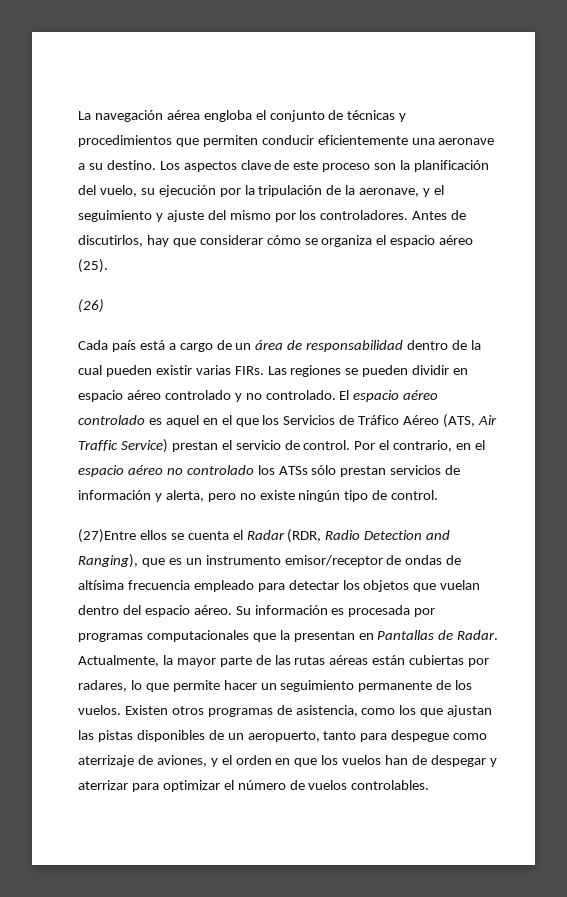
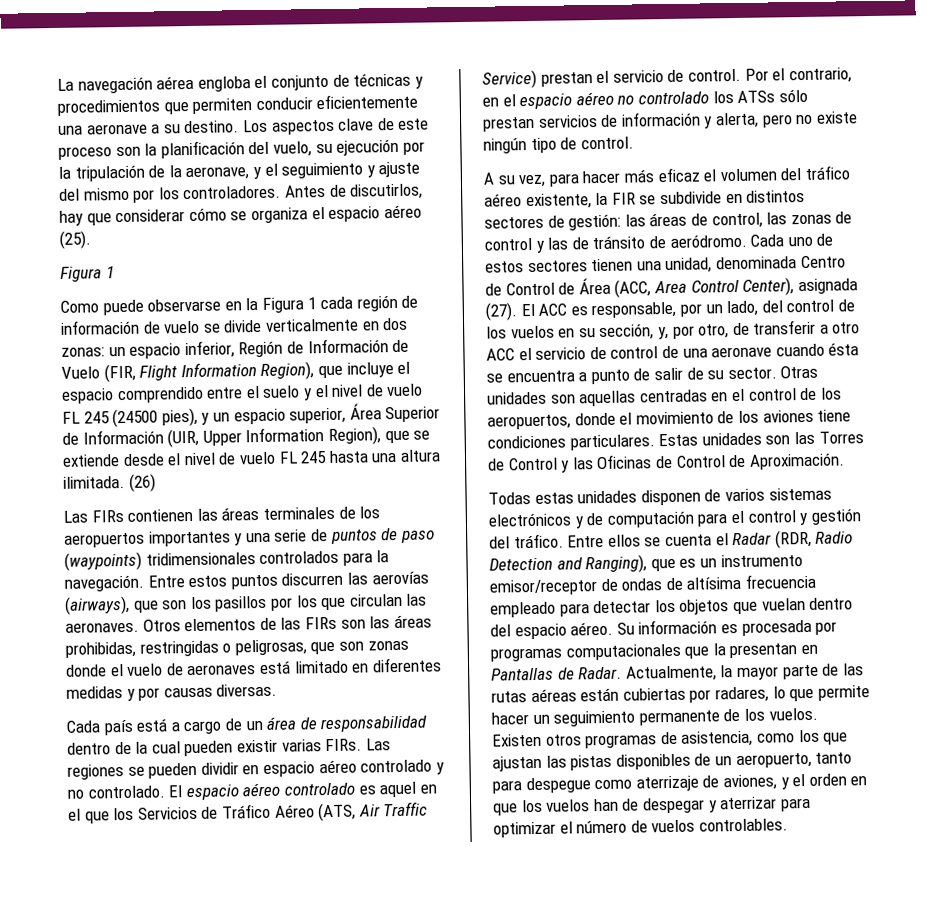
[78,299,104,313] (26) -> [60,266,115,282] [60,294,419,316] [60,317,409,335] [61,338,410,359] [61,361,411,383] [61,383,424,404] [62,403,441,428] [62,426,431,448] [62,449,441,467] [63,473,156,492] [63,506,381,523] [64,527,435,548] [64,550,390,571] [64,571,429,592] [64,593,428,615] [65,614,432,633] [65,639,409,658] [65,657,442,677] [66,683,278,701] Figura 1 // Como puede observarse en la Figura 1 cada región de información de vuelo se divide verticalmente en dos zonas: un espacio inferior, Región de Información de Vuelo (FIR, Flight Information Region), que incluye el espacio comprendido entre el suelo y el nivel de vuelo FL 245 (24500 pies), y un espacio superior, Área Superior de Información (UIR, Upper Information Region), que se extiende desde el nivel de vuelo FL 245 hasta una altura ilimitada. (26) // Las FIRs contienen las áreas terminales de los aeropuertos importantes y una serie de puntos de paso (waypoints) tridimensionales controlados para la navegación. Entre estos puntos discurren las aerovías (airways), que son los pasillos por los que circulan las aeronaves. Otros elementos de las FIRs son las áreas prohibidas, restringidas o peligrosas, que son zonas donde el vuelo de aeronaves está limitado en diferentes medidas y por causas diversas.
[78,529,136,543] (27)Entre -> [483,165,850,188] [484,189,806,210] [484,211,853,231] [484,233,834,253] [485,255,846,274] [485,277,858,298] [485,299,855,321] [486,319,861,341] [486,342,860,361] [486,365,819,385] [487,387,842,407] [487,409,852,430] [487,431,864,451] [488,452,845,473] [488,487,832,506] [488,508,862,529] [489,533,605,549] A su vez, para hacer más eficaz el volumen del tráfico aéreo existente, la FIR se subdivide en distintos sectores de gestión: las áreas de control, las zonas de control y las de tránsito de aeródromo. Cada uno de estos sectores tienen una unidad, denominada Centro de Control de Área (ACC, Area Control Center), asignada (27). El ACC es responsable, por un lado, del control de los vuelos en su sección, y, por otro, de transferir a otro ACC el servicio de control de una aeronave cuando ésta se encuentra a punto de salir de su sector. Otras unidades son aquellas centradas en el control de los aeropuertos, donde el movimiento de los aviones tiene condiciones particulares. Estas unidades son las Torres de Control y las Oficinas de Control de Aproximación. // Todas estas unidades disponen de varios sistemas electrónicos y de computación para el control y gestión del tráfico. Entre

